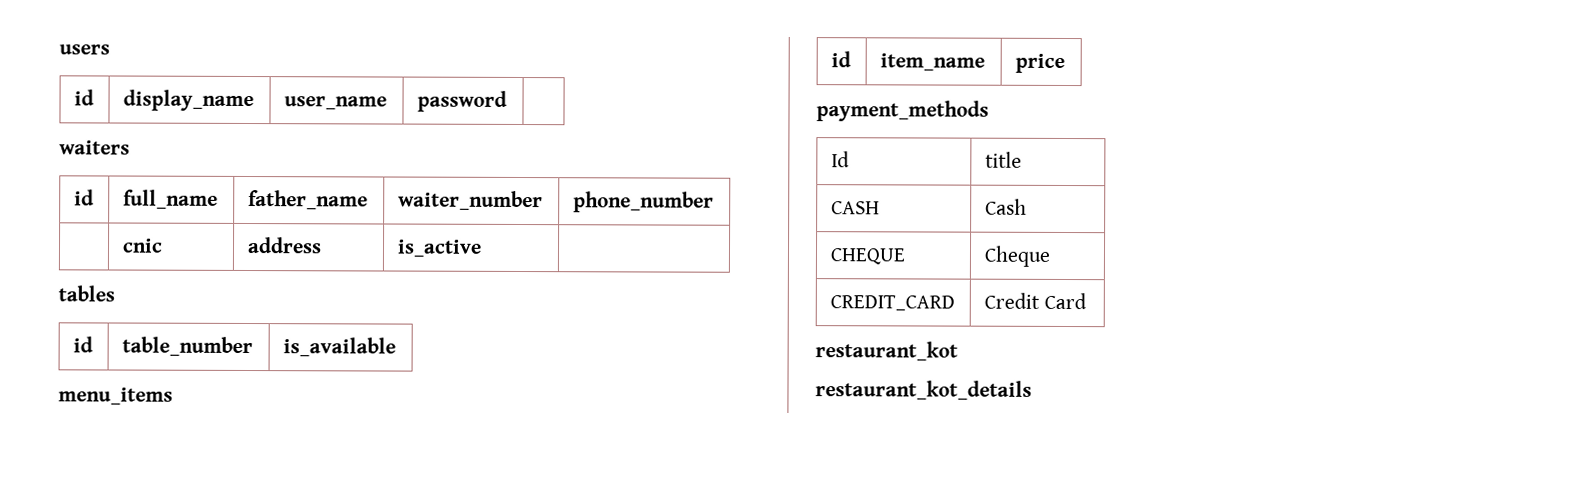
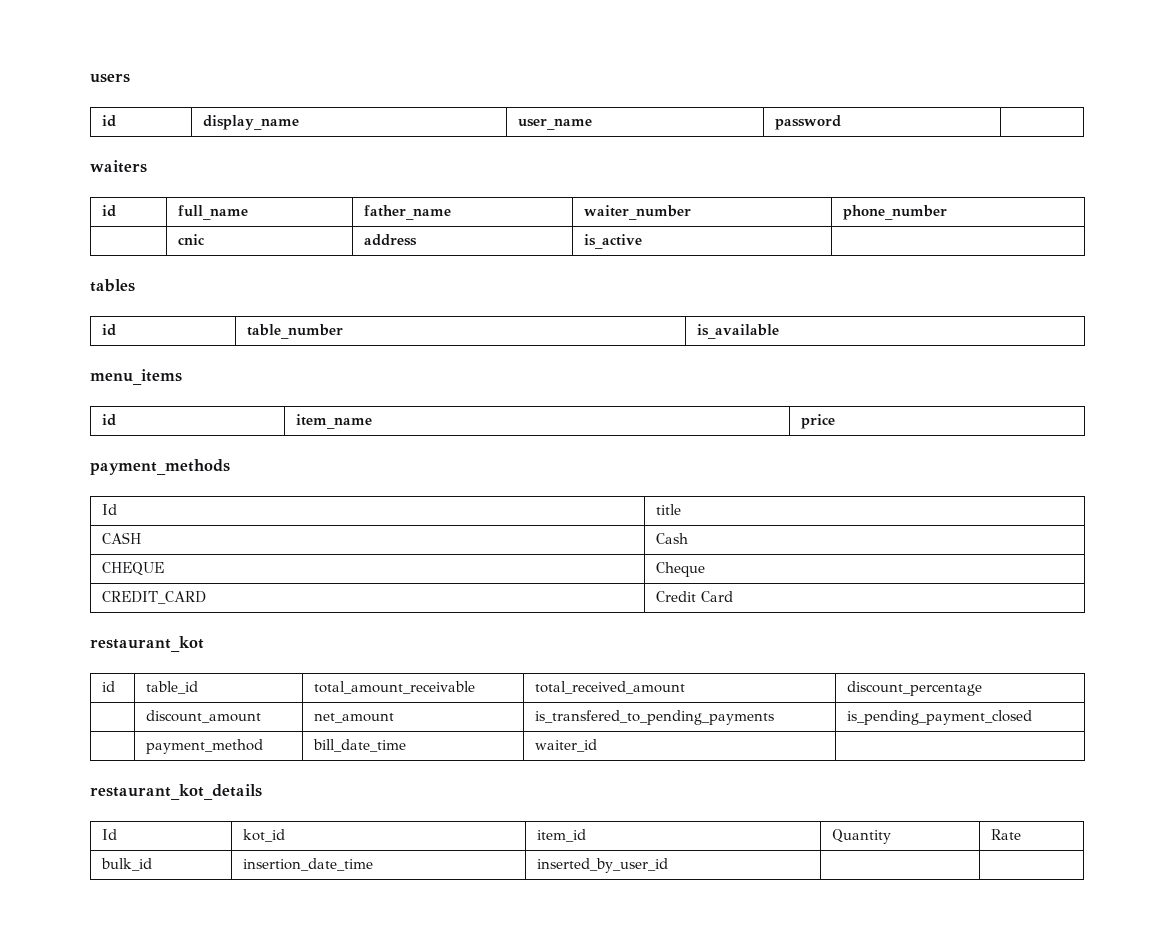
[815,380,1032,400] // restaurant_kot_details -> [101,681,115,692] [145,681,198,694] [313,681,475,694] [534,681,685,694] [846,681,982,696] [145,710,261,723] [313,713,394,723] [534,710,774,725] [846,710,1032,725] [145,739,263,754] [312,739,406,752] [534,739,597,752] [90,784,262,800] [101,829,117,840] [242,829,285,842] [536,829,586,842] [831,829,891,844] [990,829,1021,840] [100,858,152,871] [242,858,373,871] [536,858,668,873] // id | table_id | total_amount_receivable | total_received_amount | discount_percentage // | discount_amount | net_amount | is_transfered_to_pending_payments | is_pending_payment_closed // | payment_method | bill_date_time | waiter_id | // restaurant_kot_details // Id | kot_id | item_id | Quantity | Rate // bulk_id | insertion_date_time | inserted_by_user_id | |

